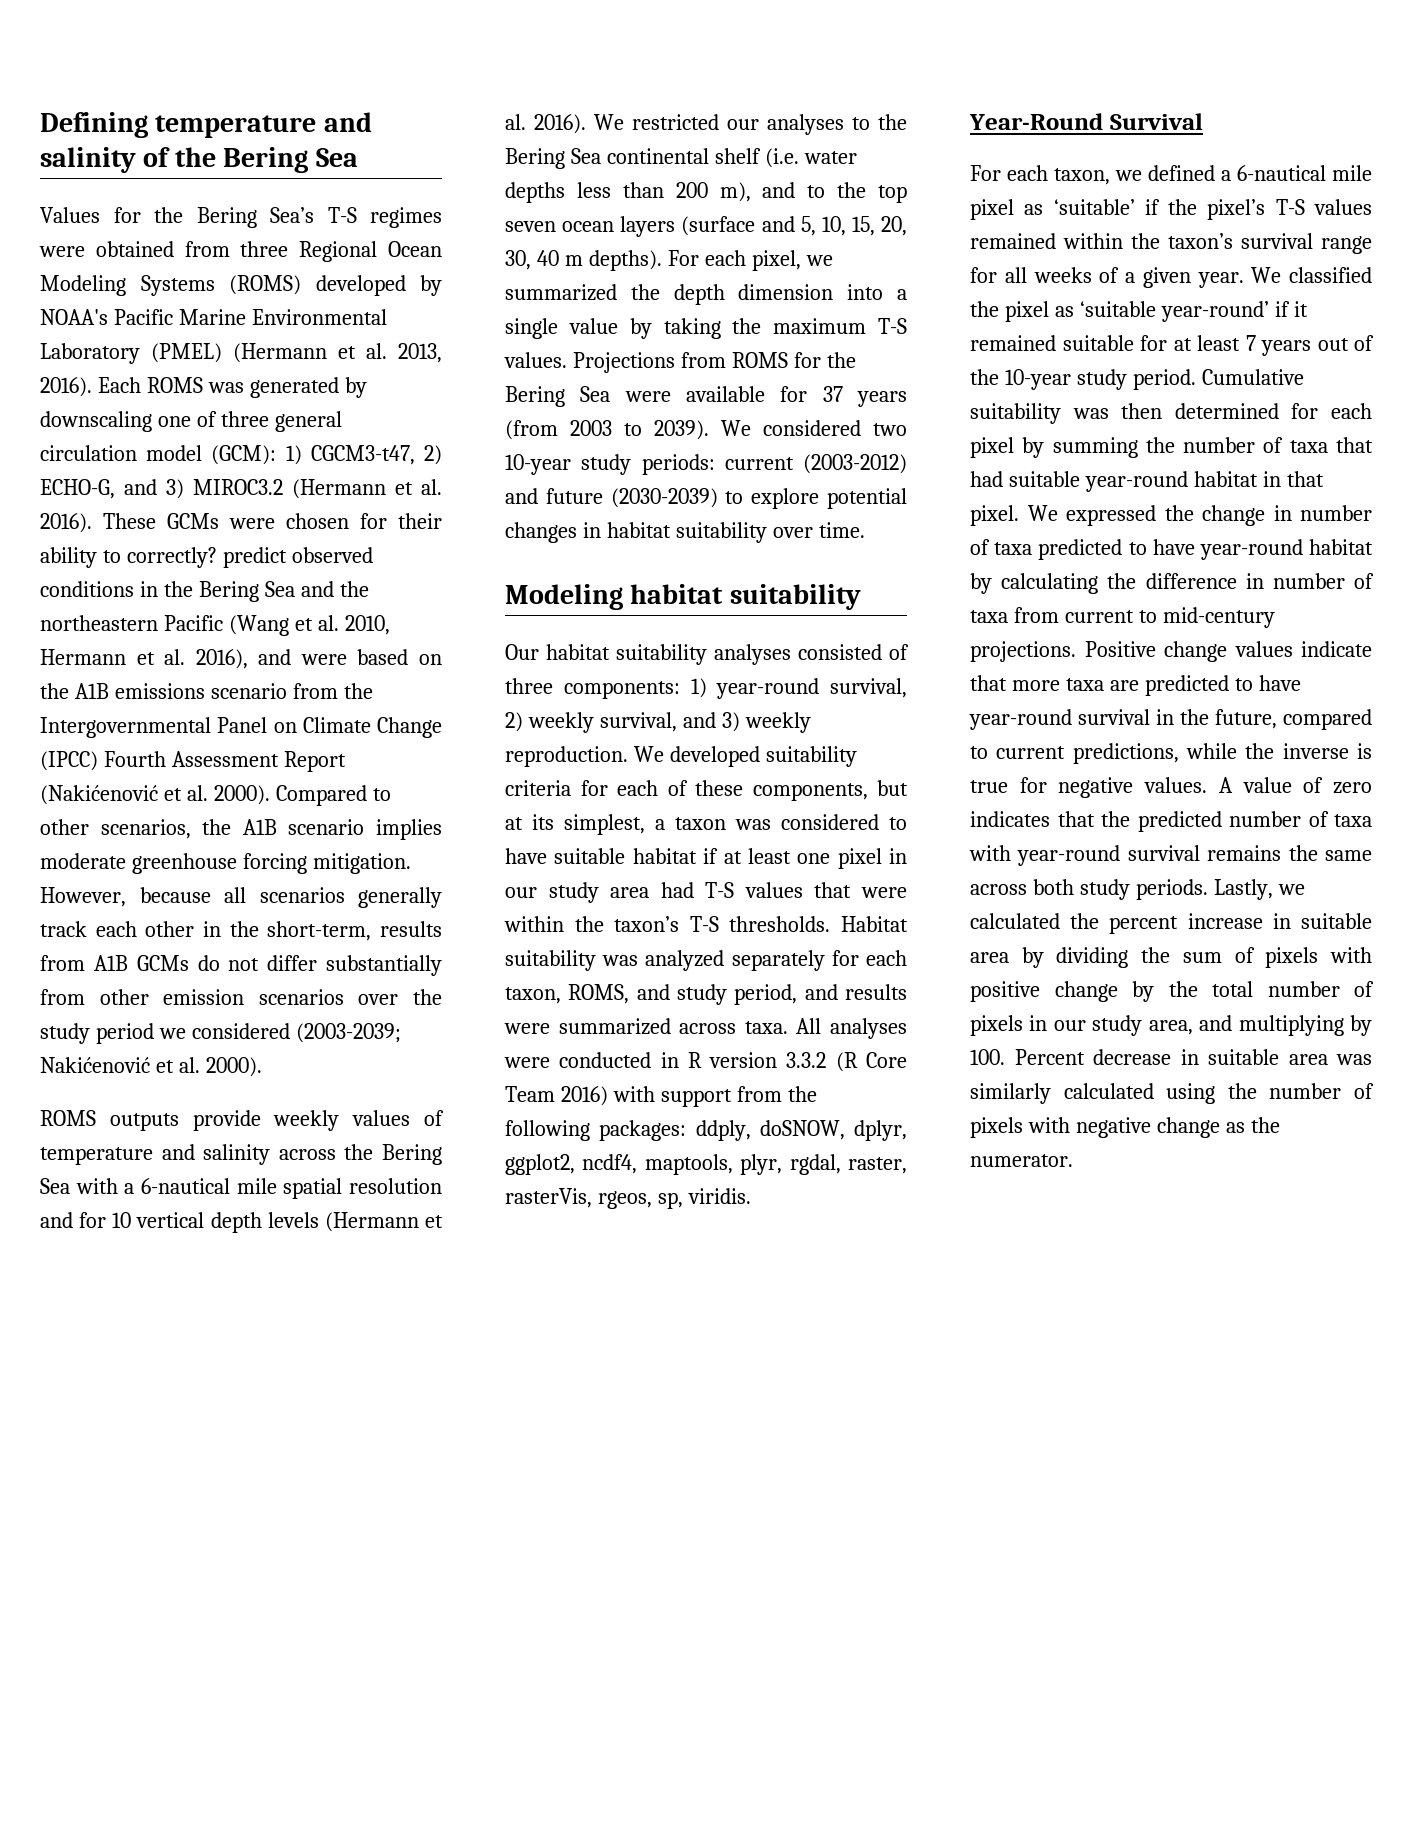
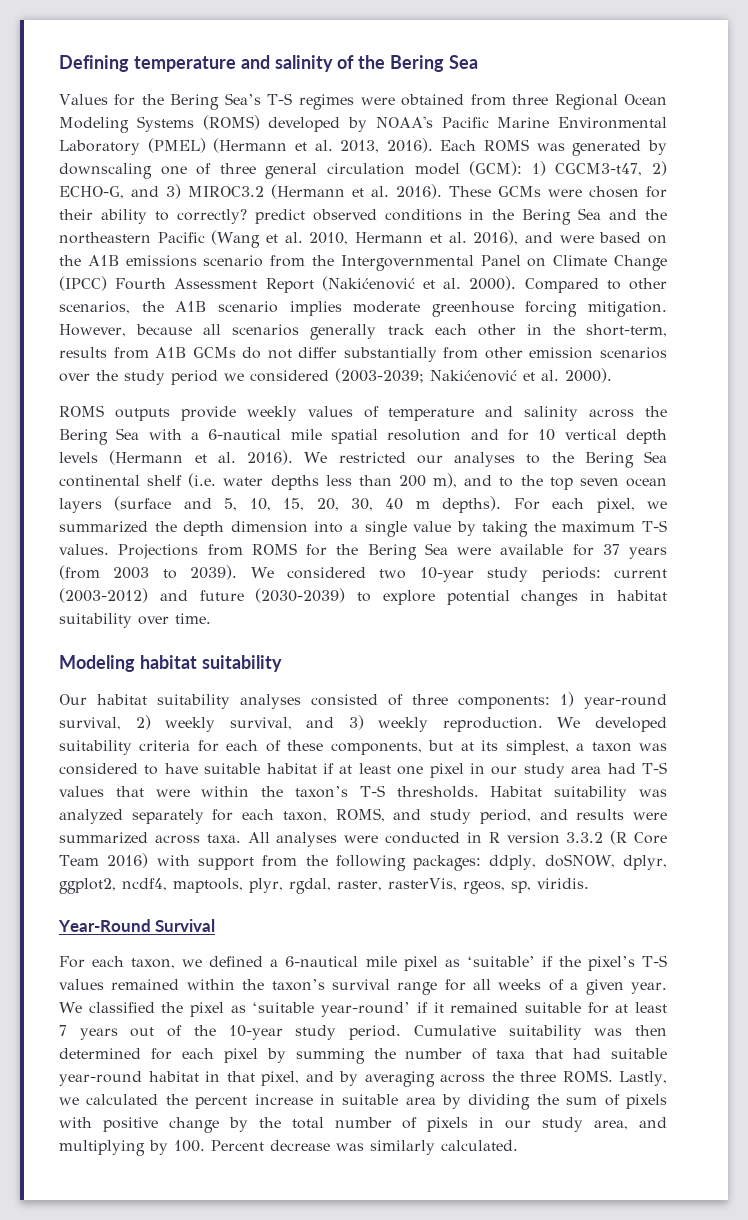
[970,505,1372,526] [970,539,1373,560] [970,573,1374,594] [970,607,1275,628] [970,641,1372,662] [970,675,1301,696] [969,709,1372,730] [970,743,1372,764] [970,777,1372,798] [970,811,1372,832] [969,845,1372,866] [970,879,1208,900] pixel. We expressed the change in number of taxa predicted to have year-round habitat by calculating the difference in number of taxa from current to mid-century projections. Positive change values indicate that more taxa are predicted to have year-round survival in the future, compared to current predictions, while the inverse is true for negative values. A value of zero indicates that the predicted number of taxa with year-round survival remains the same across both study periods. -> [261,1070,613,1087] pixel, and by averaging across the three ROMS.
[1180,1049,1372,1065] [970,1083,1374,1104] [970,1117,1280,1138] [970,1154,1073,1167] in suitable area was similarly calculated using the number of pixels with negative change as the numerator. -> [336,1140,518,1155] was similarly calculated.

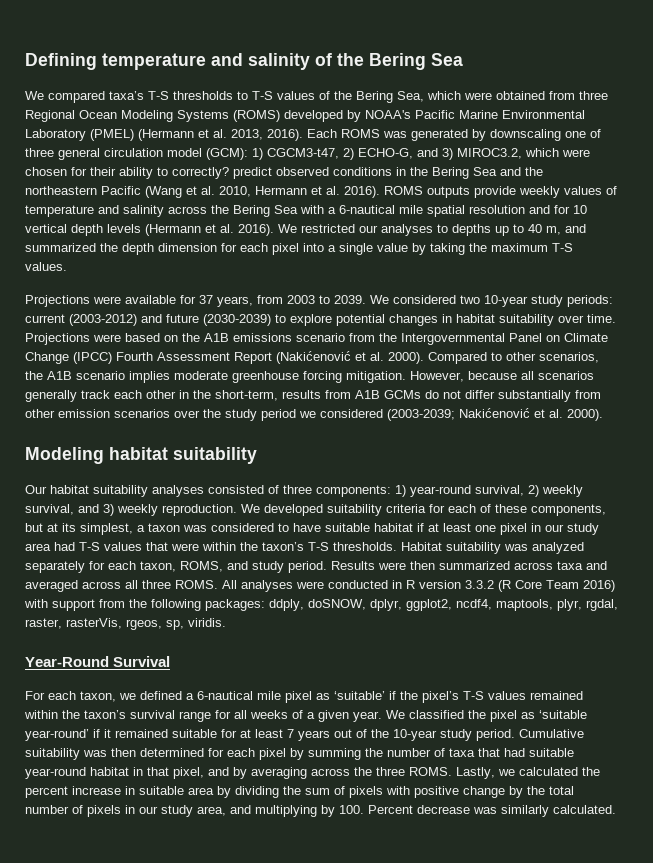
[59,93,354,110] Values for the Bering Sea’s T-S regimes -> [25,91,461,103] We compared taxa’s T-S thresholds to T-S values of the Bering Sea, which
[188,184,541,199] MIROC3.2 (Hermann et al. 2016). These GCMs -> [457,148,559,159] MIROC3.2, which
[473,230,553,245] 2016), and -> [344,186,617,198] [25,205,587,217] [25,224,586,236] [25,243,573,255] [25,262,67,271] [25,295,613,307] [25,314,616,326] [25,333,90,345] 2016). ROMS outputs provide weekly values of temperature and salinity across the Bering Sea with a 6-nautical mile spatial resolution and for 10 vertical depth levels (Hermann et al. 2016). We restricted our analyses to depths up to 40 m, and summarized the depth dimension for each pixel into a single value by taking the maximum T-S values. // Projections were available for 37 years, from 2003 to 2039. We considered two 10-year study periods: current (2003-2012) and future (2030-2039) to explore potential changes in habitat suitability over time. Projections
[59,405,667,421] [59,428,667,445] [59,450,667,468] [59,473,668,490] [59,496,668,513] [59,520,667,537] [59,543,667,560] [59,565,667,582] [59,588,667,606] [59,613,211,628] // ROMS outputs provide weekly values of temperature and salinity across the Bering Sea with a 6-nautical mile spatial resolution and for 10 vertical depth levels (Hermann et al. 2016). We restricted our analyses to the Bering Sea continental shelf (i.e. water depths less than 200 m), and to the top seven ocean layers (surface and 5, 10, 15, 20, 30, 40 m depths). For each pixel, we summarized the depth dimension into a single value by taking the maximum T-S values. Projections from ROMS for the Bering Sea were available for 37 years (from 2003 to 2039). We considered two 10-year study periods: current (2003-2012) and future (2030-2039) to explore potential changes in habitat suitability over time. -> (603, 415) none
[479,809,668,824] [59,832,241,844] period, and results were summarized across taxa. -> [288,561,607,573] [25,580,218,592] period. Results were then summarized across taxa and averaged across all three ROMS.

